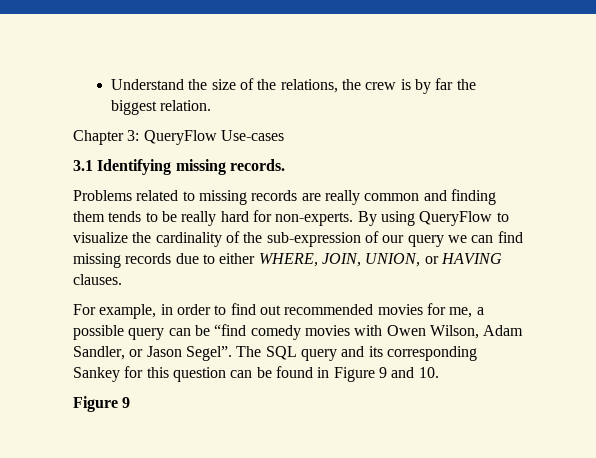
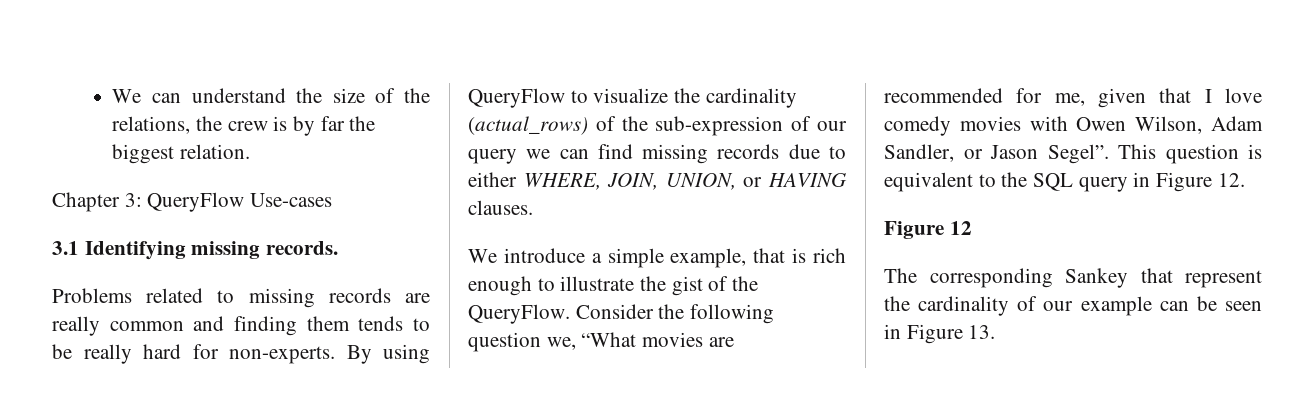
[110,79,184,90] Understand -> [112,88,286,103] We can understand
(222, 239) none -> [468,116,588,135] (actual_rows)
[73,303,484,319] [73,324,247,340] For example, in order to find out recommended movies for me, a possible query can be “find -> [468,248,846,268] [468,276,759,296] [468,304,775,324] [468,332,734,352] [884,88,1262,108] We introduce a simple example, that is rich enough to illustrate the gist of the QueryFlow. Consider the following question we, “What movies are recommended for me, given that I love
[236,346,477,361] [73,366,439,382] [73,396,131,412] The SQL query and its corresponding Sankey for this question can be found in Figure 9 and 10. // Figure 9 -> [1118,144,1262,164] [884,172,1245,192] [884,221,972,239] [884,268,1262,288] [884,296,1262,316] [884,324,996,344] This question is equivalent to the SQL query in Figure 12. // Figure 12 // The corresponding Sankey that represent the cardinality of our example can be seen in Figure 13.

